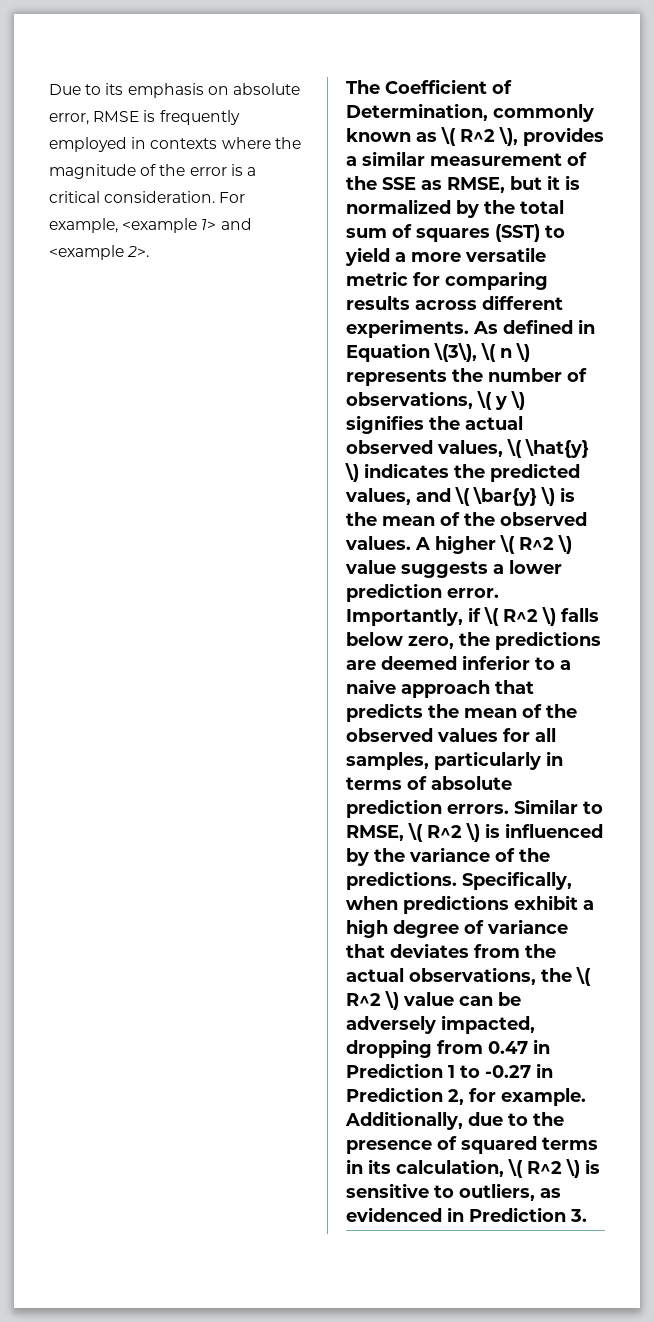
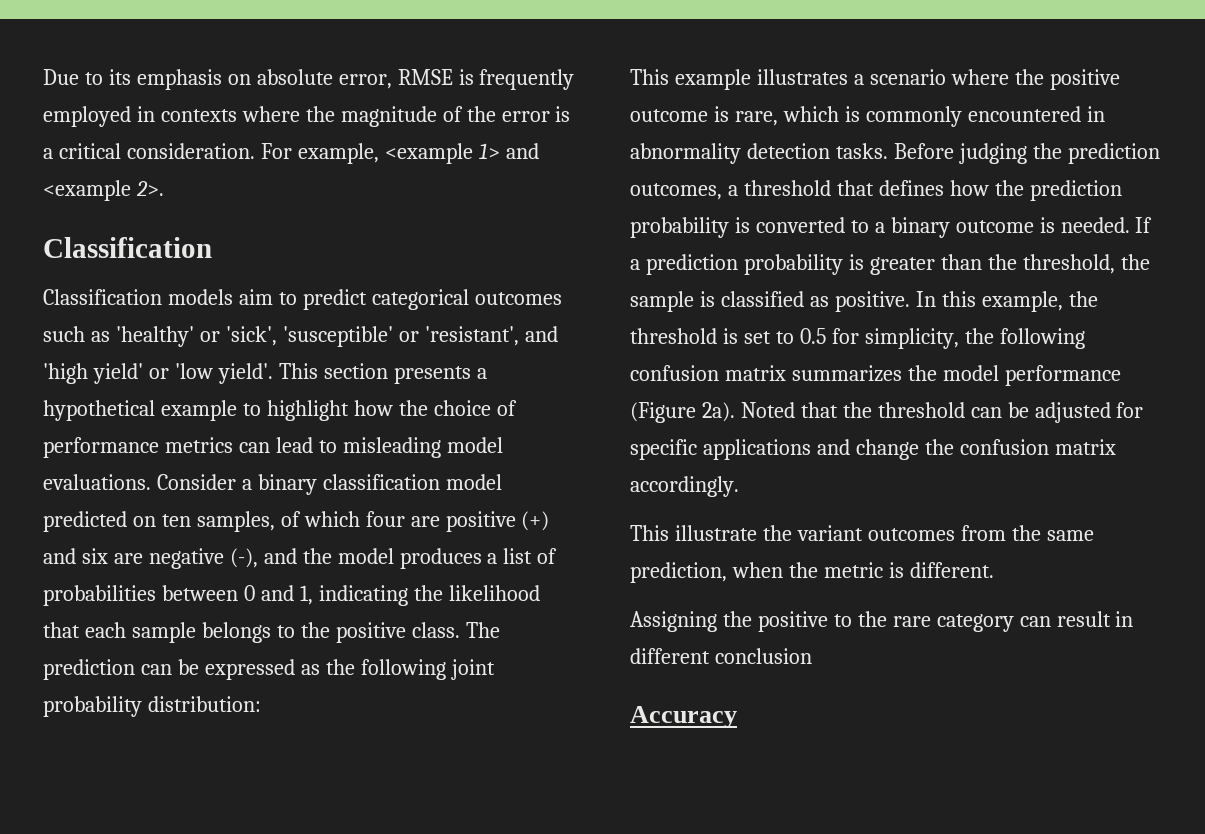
[346,79,512,94] [346,103,594,122] [346,127,604,146] [346,151,587,166] [346,175,580,193] [346,199,564,218] [346,224,565,242] [345,247,546,266] [346,271,548,290] [346,295,563,310] [346,319,595,338] [346,343,530,362] [346,368,587,386] [346,391,525,410] [346,415,523,434] [346,439,589,458] [345,463,580,482] [345,487,575,506] [346,512,587,526] [345,535,572,554] [345,560,562,578] [346,583,499,602] [346,607,599,626] [346,631,601,650] [346,655,571,670] [346,679,534,698] [346,703,577,722] [346,728,556,742] [346,751,563,770] [346,776,512,790] [346,799,603,818] [346,823,603,842] [346,847,550,866] [346,871,572,890] [346,895,594,914] [346,919,568,938] [346,943,556,958] [346,967,591,986] [346,991,521,1010] [346,1015,535,1034] [346,1039,550,1058] [346,1063,553,1078] [346,1087,586,1106] [345,1111,564,1130] [346,1136,598,1154] [346,1159,600,1178] [346,1183,561,1201] [346,1207,587,1222] The Coefficient of Determination, commonly known as \( R^2 \), provides a similar measurement of the SSE as RMSE, but it is normalized by the total sum of squares (SST) to yield a more versatile metric for comparing results across different experiments. As defined in Equation \(3\), \( n \) represents the number of observations, \( y \) signifies the actual observed values, \( \hat{y} \) indicates the predicted values, and \( \bar{y} \) is the mean of the observed values. A higher \( R^2 \) value suggests a lower prediction error. Importantly, if \( R^2 \) falls below zero, the predictions are deemed inferior to a naive approach that predicts the mean of the observed values for all samples, particularly in terms of absolute prediction errors. Similar to RMSE, \( R^2 \) is influenced by the variance of the predictions. Specifically, when predictions exhibit a high degree of variance that deviates from the actual observations, the \( R^2 \) value can be adversely impacted, dropping from 0.47 in Prediction 1 to -0.27 in Prediction 2, for example. Additionally, due to the presence of squared terms in its calculation, \( R^2 \) is sensitive to outliers, as evidenced in Prediction 3. -> [43,237,212,258] [43,289,562,310] [43,326,558,347] [43,363,487,384] [43,400,517,421] [43,437,503,458] [43,474,502,495] [43,511,550,532] [43,548,558,569] [43,585,540,606] [43,622,500,643] [43,659,495,680] [43,696,261,717] [630,69,1120,90] [630,106,1105,127] [630,143,1160,164] [630,180,1122,201] [630,217,1153,238] [630,254,1150,275] [630,291,1098,312] [630,328,1085,349] [630,365,1121,386] [630,402,1144,423] [630,439,1116,460] [630,476,739,497] [630,525,1094,541] [630,562,994,583] [630,611,1134,632] [630,648,812,664] [630,706,737,728] Classification // Classification models aim to predict categorical outcomes such as 'healthy' or 'sick', 'susceptible' or 'resistant', and 'high yield' or 'low yield'. This section presents a hypothetical example to highlight how the choice of performance metrics can lead to misleading model evaluations. Consider a binary classification model predicted on ten samples, of which four are positive (+) and six are negative (-), and the model produces a list of probabilities between 0 and 1, indicating the likelihood that each sample belongs to the positive class. The prediction can be expressed as the following joint probability distribution: // This example illustrates a scenario where the positive outcome is rare, which is commonly encountered in abnormality detection tasks. Before judging the prediction outcomes, a threshold that defines how the prediction probability is converted to a binary outcome is needed. If a prediction probability is greater than the threshold, the sample is classified as positive. In this example, the threshold is set to 0.5 for simplicity, the following confusion matrix summarizes the model performance (Figure 2a). Noted that the threshold can be adjusted for specific applications and change the confusion matrix accordingly. // This illustrate the variant outcomes from the same prediction, when the metric is different. // Assigning the positive to the rare category can result in different conclusion // Accuracy

